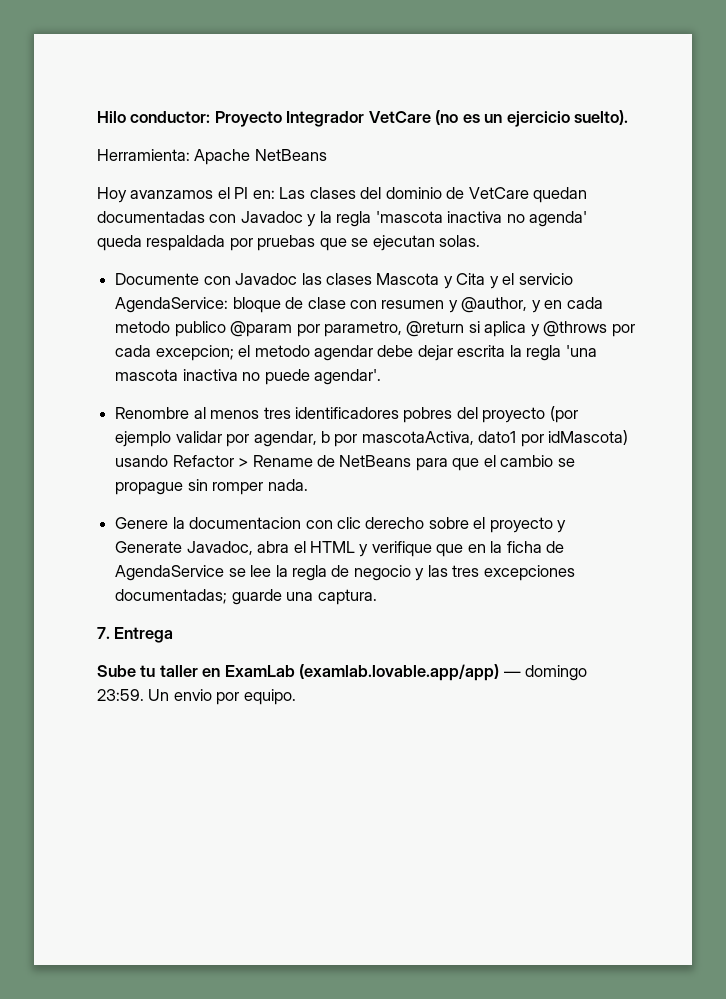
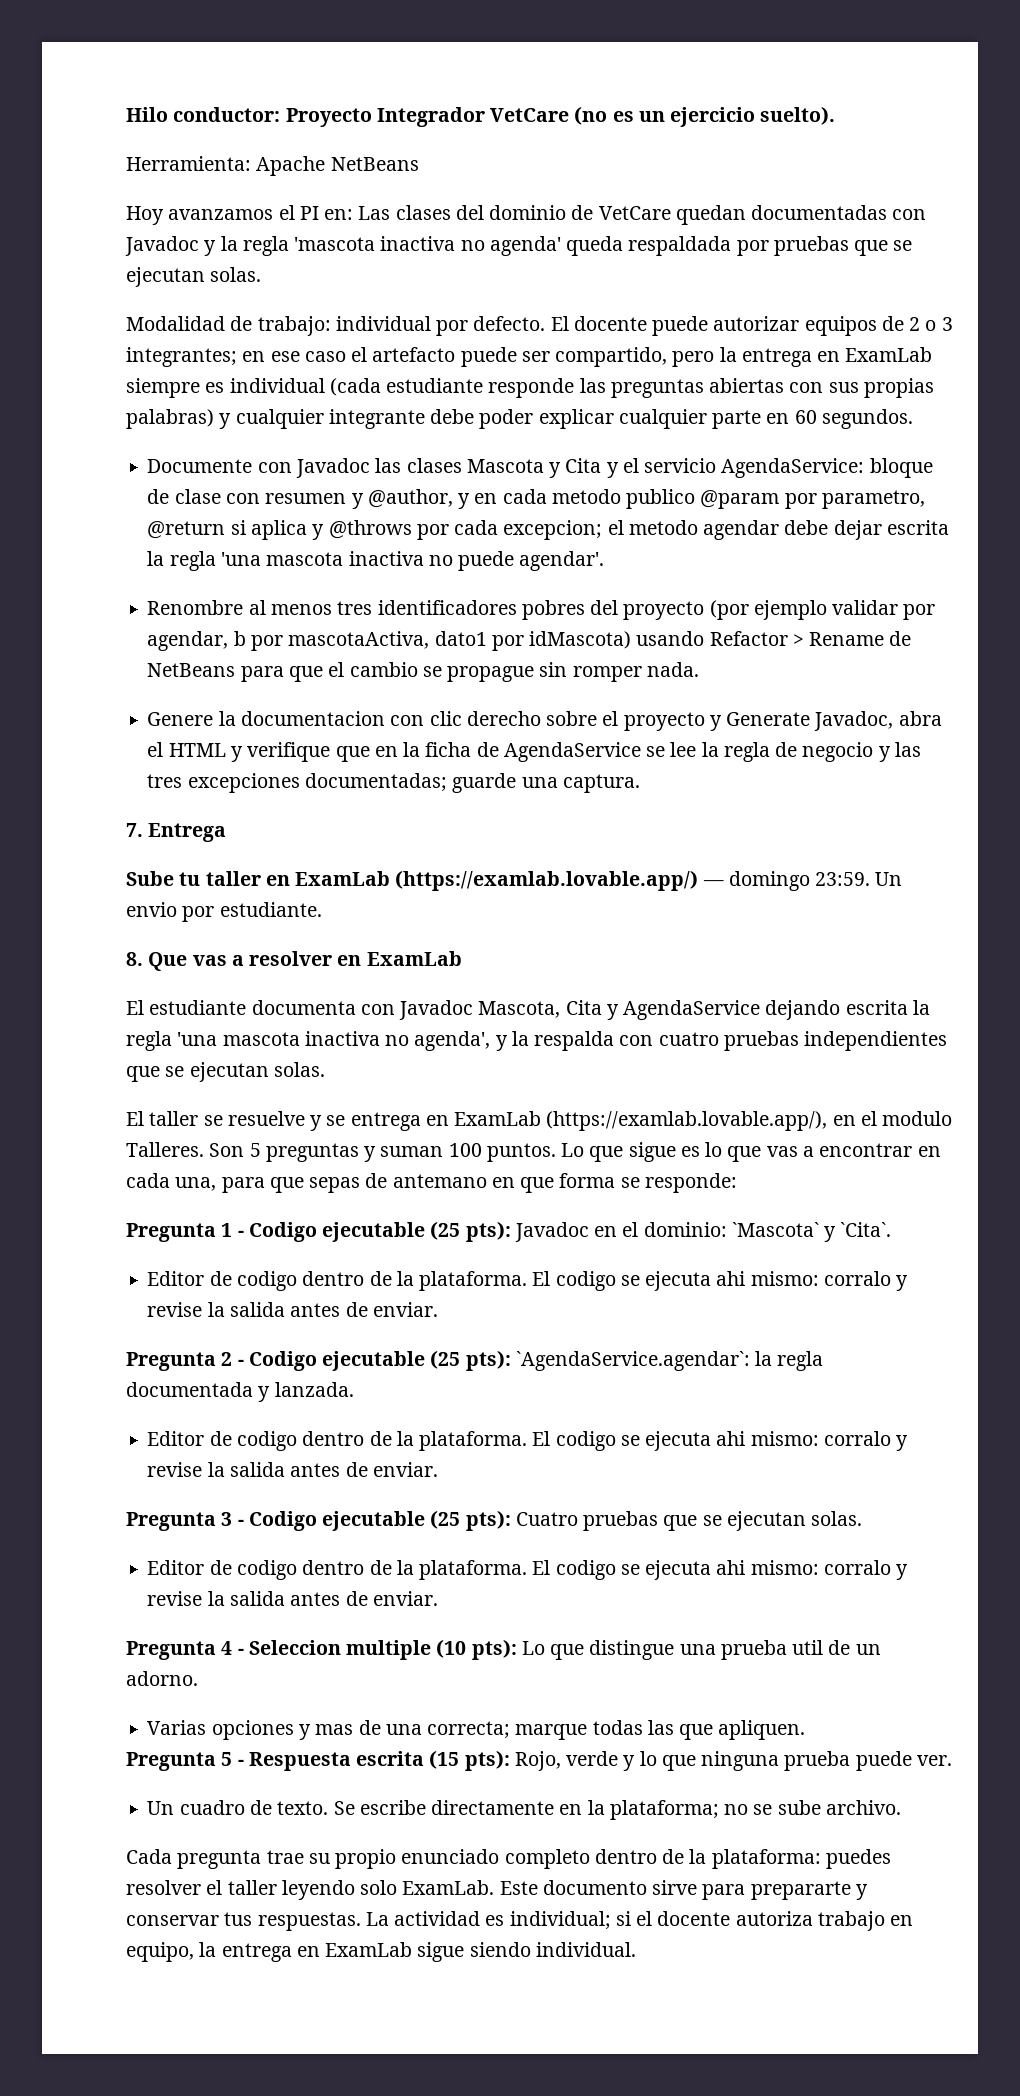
(481, 241) none -> [126,316,953,336] [126,347,933,367] [126,378,934,398] [126,409,913,429] // Modalidad de trabajo: individual por defecto. El docente puede autorizar equipos de 2 o 3 integrantes; en ese caso el artefacto puede ser compartido, pero la entrega en ExamLab siempre es individual (cada estudiante responde las preguntas abiertas con sus propias palabras) y cualquier integrante debe poder explicar cualquier parte en 60 segundos.
[299,664,500,681] (examlab.lovable.app/app) -> [395,870,699,891] (https://examlab.lovable.app/)
[243,689,296,705] equipo. -> [219,902,322,917] [126,951,462,971] [126,1000,930,1020] [126,1031,948,1051] [126,1062,325,1082] [126,1111,953,1131] [126,1142,941,1162] [126,1173,737,1193] [126,1221,892,1242] [147,1271,909,1291] [147,1302,438,1317] [126,1350,824,1371] [126,1382,354,1402] [147,1431,909,1451] [147,1462,438,1477] [126,1510,863,1531] [147,1560,909,1580] [147,1591,438,1606] [126,1639,881,1660] [126,1671,198,1686] [147,1720,806,1740] [126,1750,952,1771] [147,1800,901,1820] [126,1849,891,1869] [126,1880,868,1900] [126,1911,914,1931] [126,1942,636,1962] estudiante. // 8. Que vas a resolver en ExamLab // El estudiante documenta con Javadoc Mascota, Cita y AgendaService dejando escrita la regla 'una mascota inactiva no agenda', y la respalda con cuatro pruebas independientes que se ejecutan solas. // El taller se resuelve y se entrega en ExamLab (https://examlab.lovable.app/), en el modulo Talleres. Son 5 preguntas y suman 100 puntos. Lo que sigue es lo que vas a encontrar en cada una, para que sepas de antemano en que forma se responde: // Pregunta 1 - Codigo ejecutable (25 pts): Javadoc en el dominio: `Mascota` y `Cita`. // Editor de codigo dentro de la plataforma. El codigo se ejecuta ahi mismo: corralo y revise la salida antes de enviar. // Pregunta 2 - Codigo ejecutable (25 pts): `AgendaService.agendar`: la regla documentada y lanzada. // Editor de codigo dentro de la plataforma. El codigo se ejecuta ahi mismo: corralo y revise la salida antes de enviar. // Pregunta 3 - Codigo ejecutable (25 pts): Cuatro pruebas que se ejecutan solas. // Editor de codigo dentro de la plataforma. El codigo se ejecuta ahi mismo: corralo y revise la salida antes de enviar. // Pregunta 4 - Seleccion multiple (10 pts): Lo que distingue una prueba util de un adorno. // Varias opciones y mas de una correcta; marque todas las que apliquen. // Pregunta 5 - Respuesta escrita (15 pts): Rojo, verde y lo que ninguna prueba puede ver. // Un cuadro de texto. Se escribe directamente en la plataforma; no se sube archivo. // Cada pregunta trae su propio enunciado completo dentro de la plataforma: puedes resolver el taller leyendo solo ExamLab. Este documento sirve para prepararte y conservar tus respuestas. La actividad es individual; si el docente autoriza trabajo en equipo, la entrega en ExamLab sigue siendo individual.

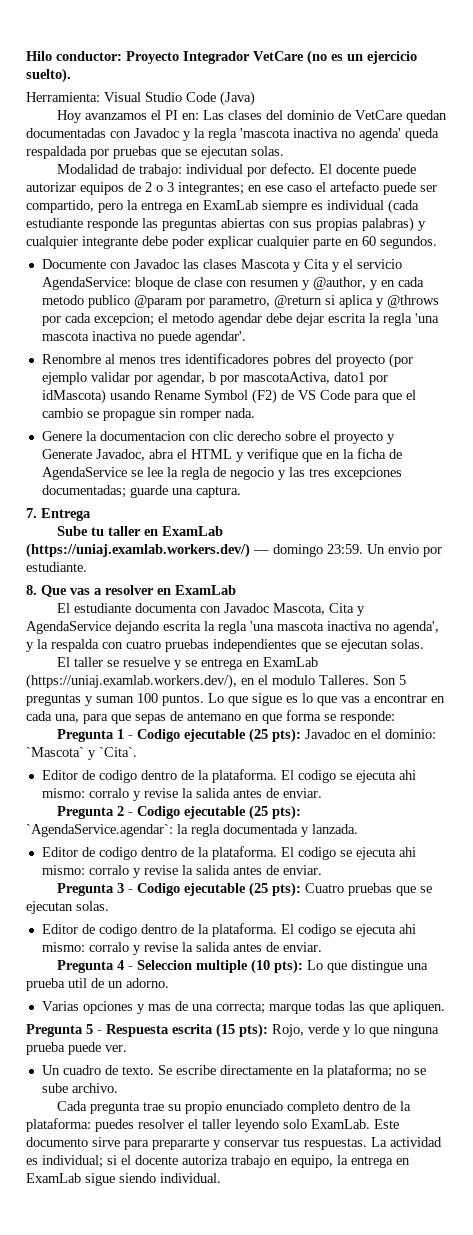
[256,156,419,176] Apache NetBeans -> [104,91,255,106] Visual Studio Code (Java)
[709,631,912,646] [147,663,236,677] Refactor > Rename de NetBeans -> [153,389,350,404] Rename Symbol (F2) de VS Code
[395,870,699,891] (https://examlab.lovable.app/) -> [26,543,250,558] (https://uniaj.examlab.workers.dev/)
[546,1111,828,1131] (https://examlab.lovable.app/), -> [26,674,237,689] (https://uniaj.examlab.workers.dev/),

